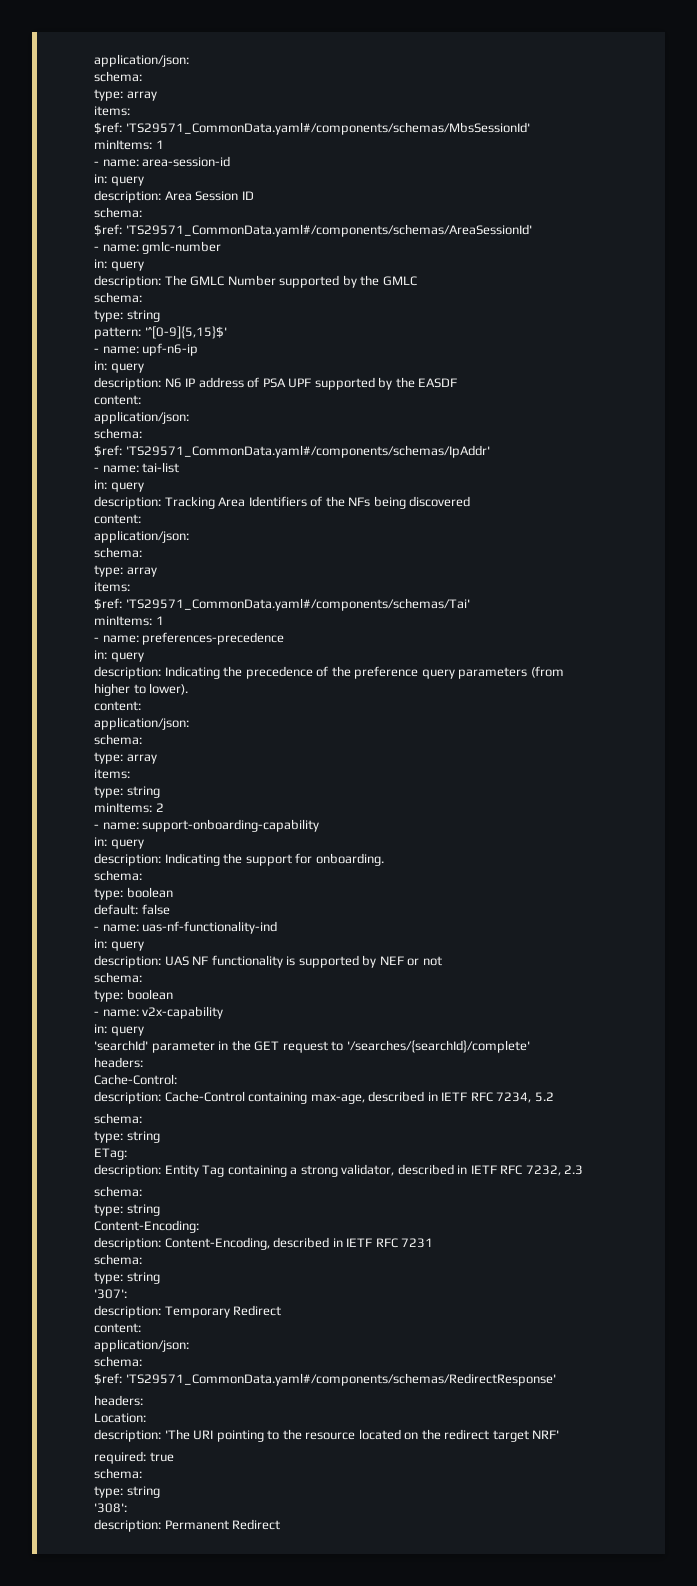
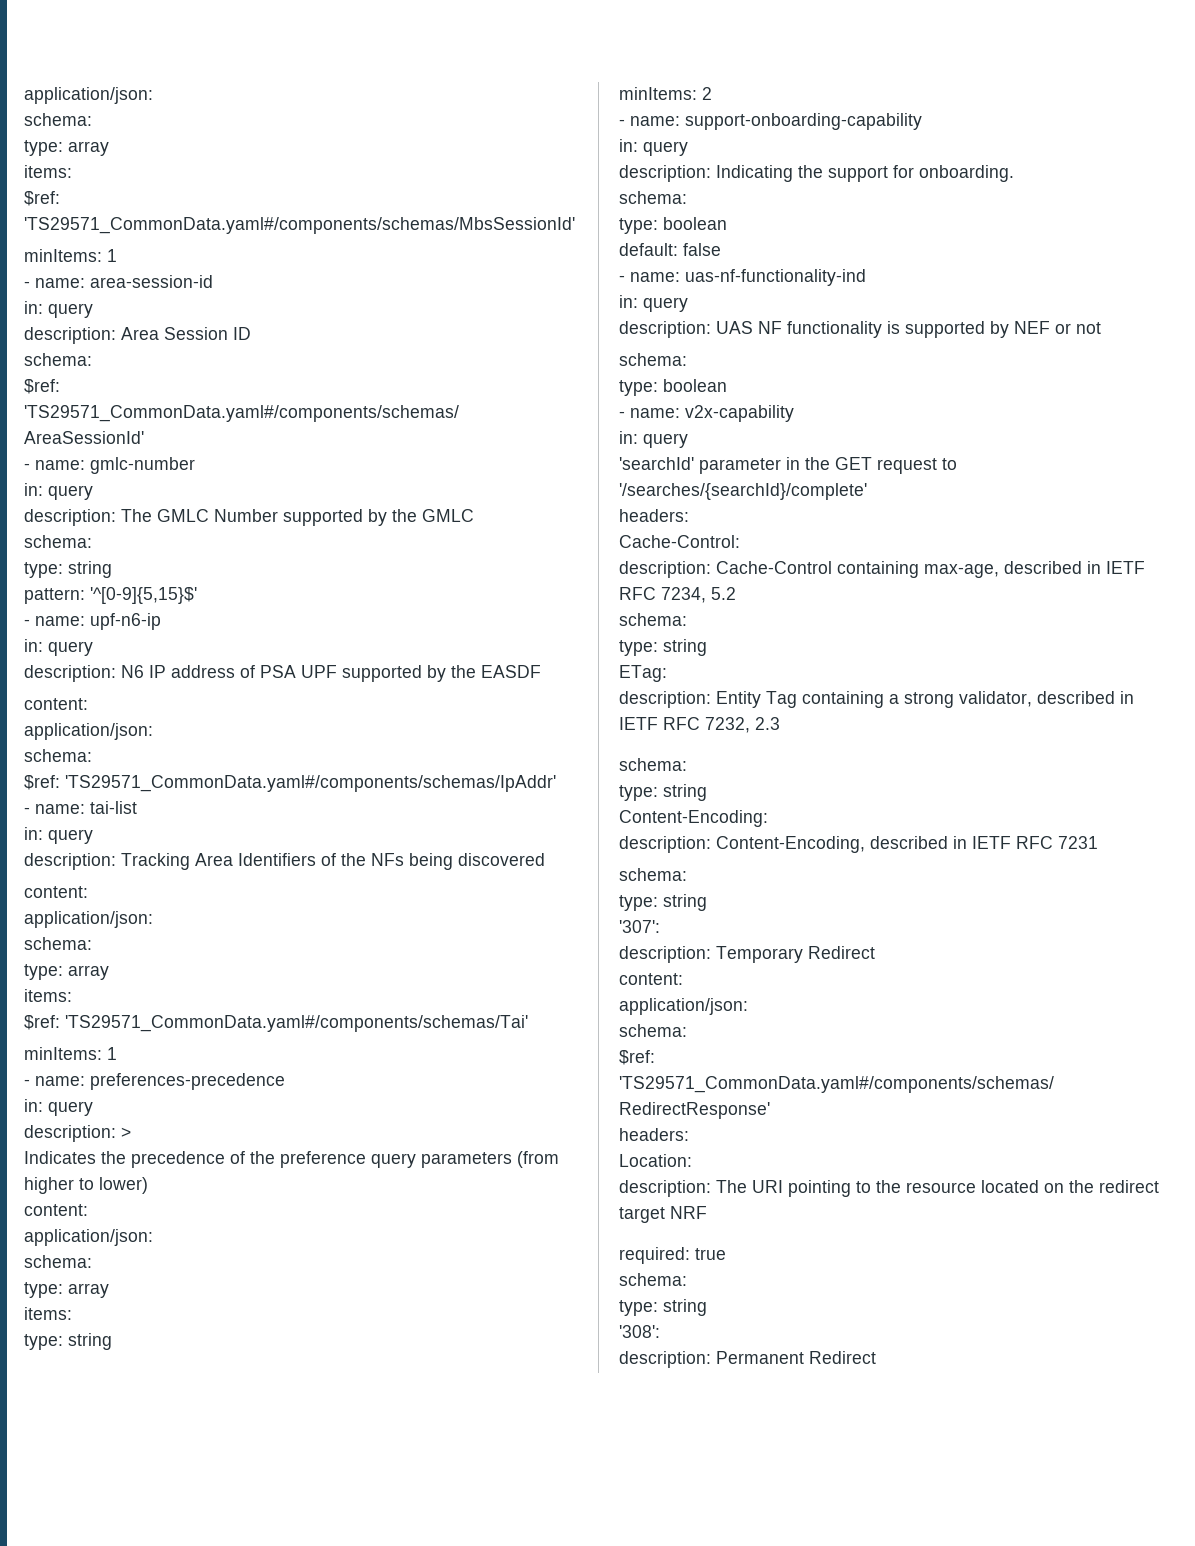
[164,666,220,679] Indicating -> [121,1127,131,1138] [24,1151,96,1164] > // Indicates
[149,683,189,695] lower). -> [99,1177,148,1194] lower)
[164,1429,190,1440] 'The -> [716,1180,747,1193] The
[532,1430,560,1439] NRF' -> [670,1206,707,1219] NRF

